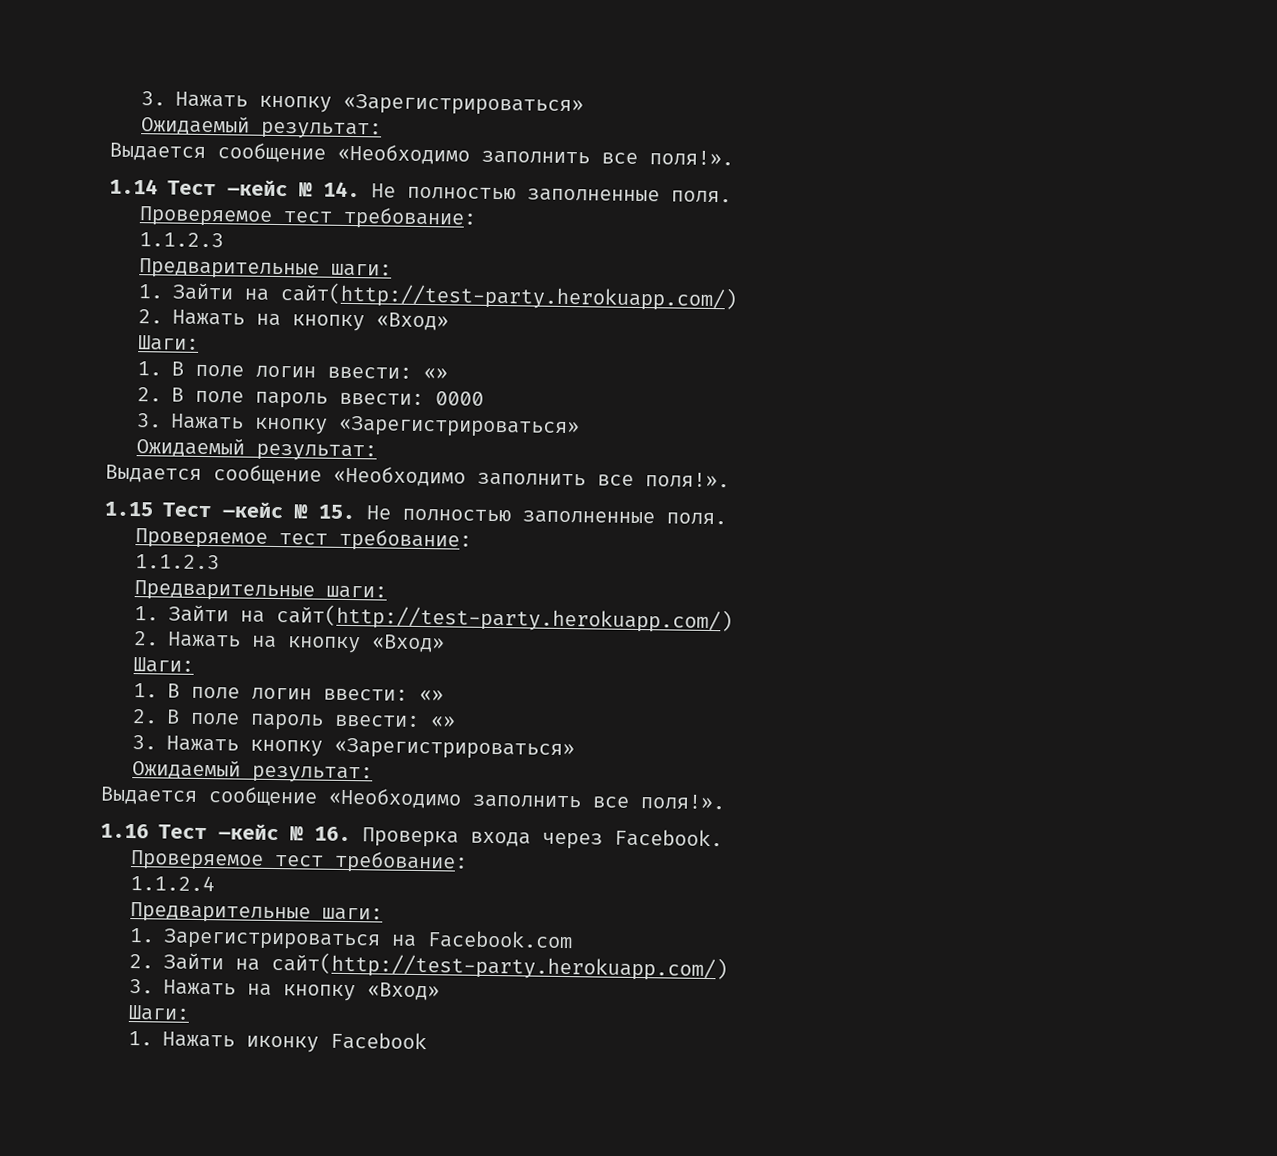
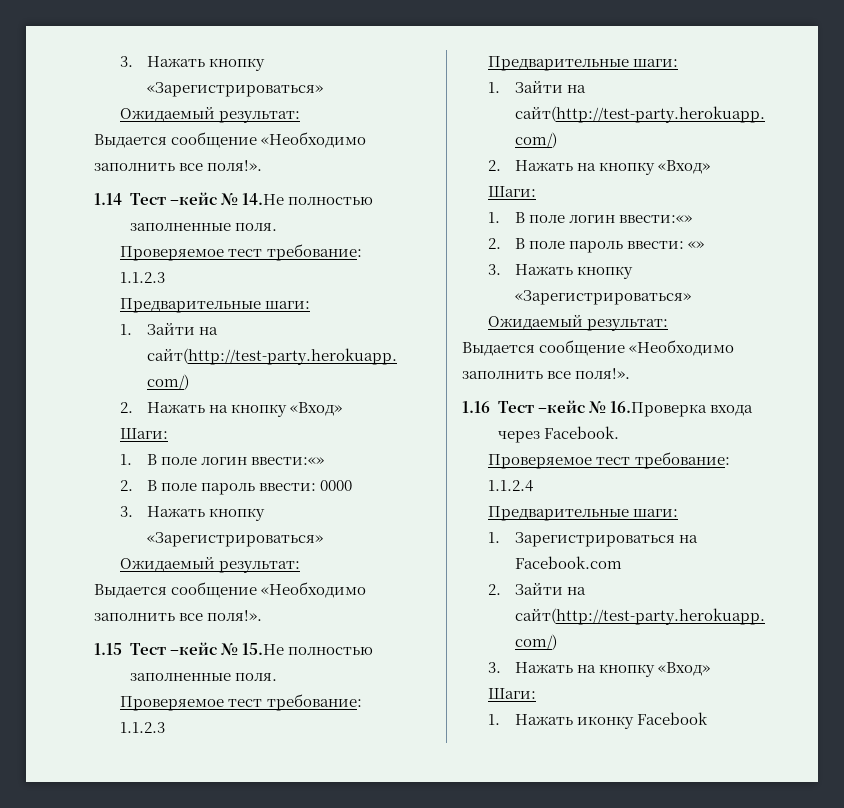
[323,181,396,198] 14. Не -> [241,193,284,205] 14.Не
[327,366,449,380] ввести: «» -> [250,457,324,465] ввести:«»
[318,504,391,520] 15. Не -> [241,643,284,655] 15.Не
[323,688,445,702] ввести: «» -> [618,215,692,223] ввести:«»
[314,826,459,848] 16. Проверка -> [609,401,707,417] 16.Проверка

